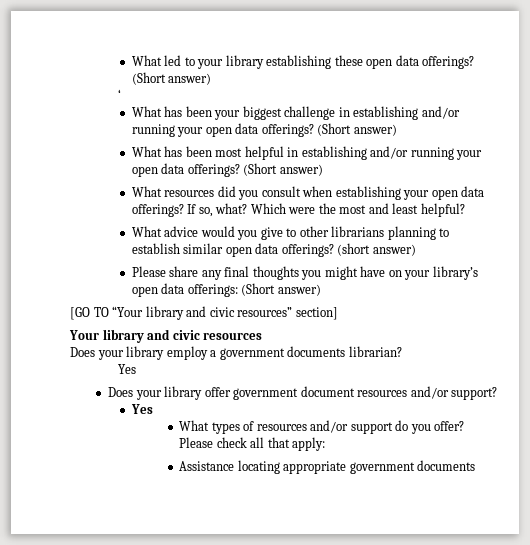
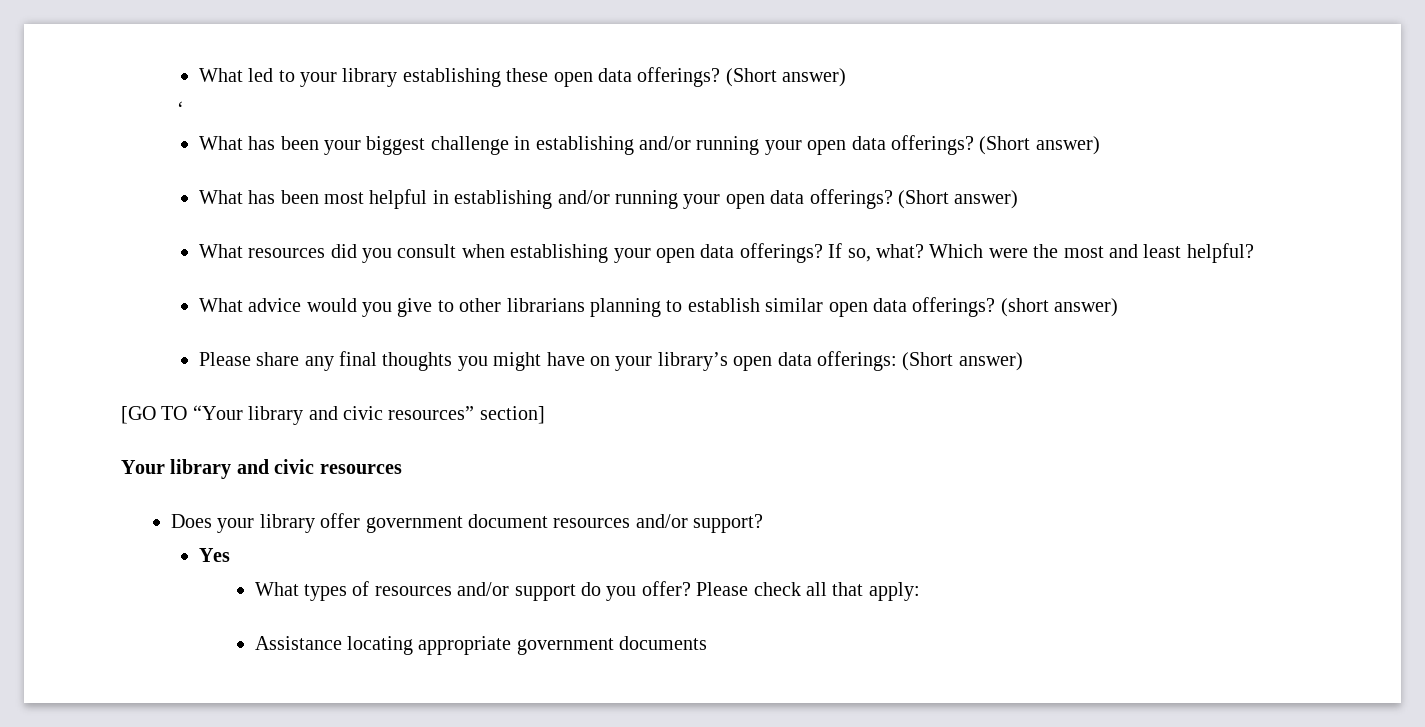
[70,346,402,360] [117,364,136,374] // Does your library employ a government documents librarian? // Yes -> (402, 469) none

